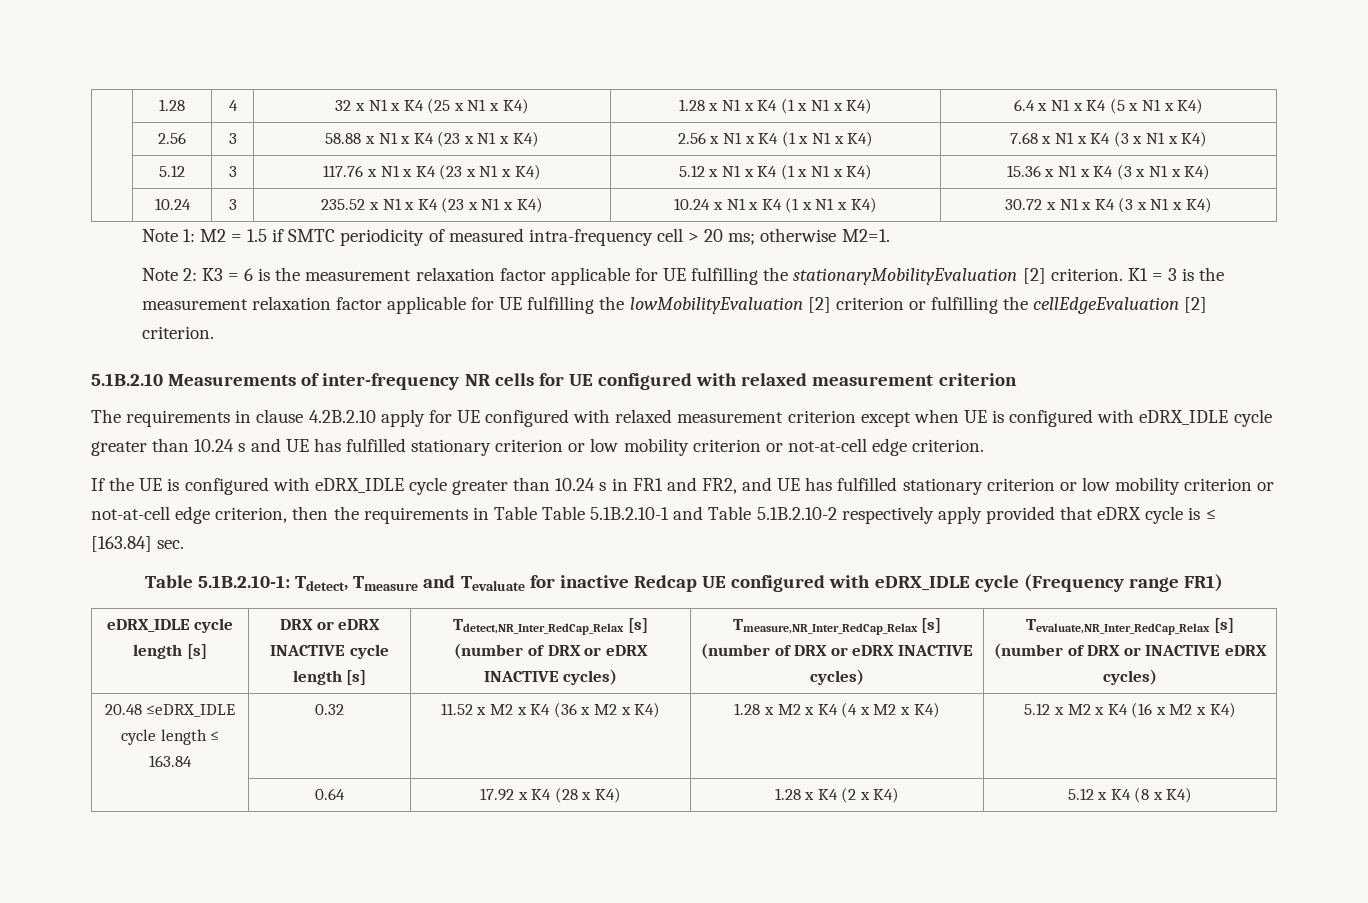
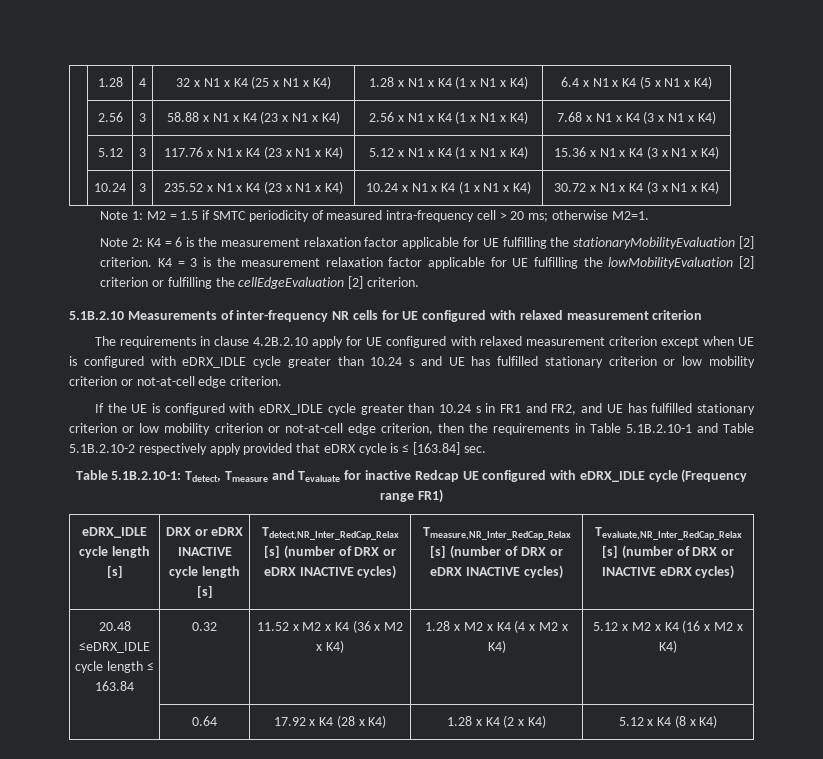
[201,268,223,281] K3 -> [146,238,161,247] K4
[1127,268,1148,281] K1 -> [157,258,172,267] K4
[542,506,586,520] Table -> (621, 428) none

